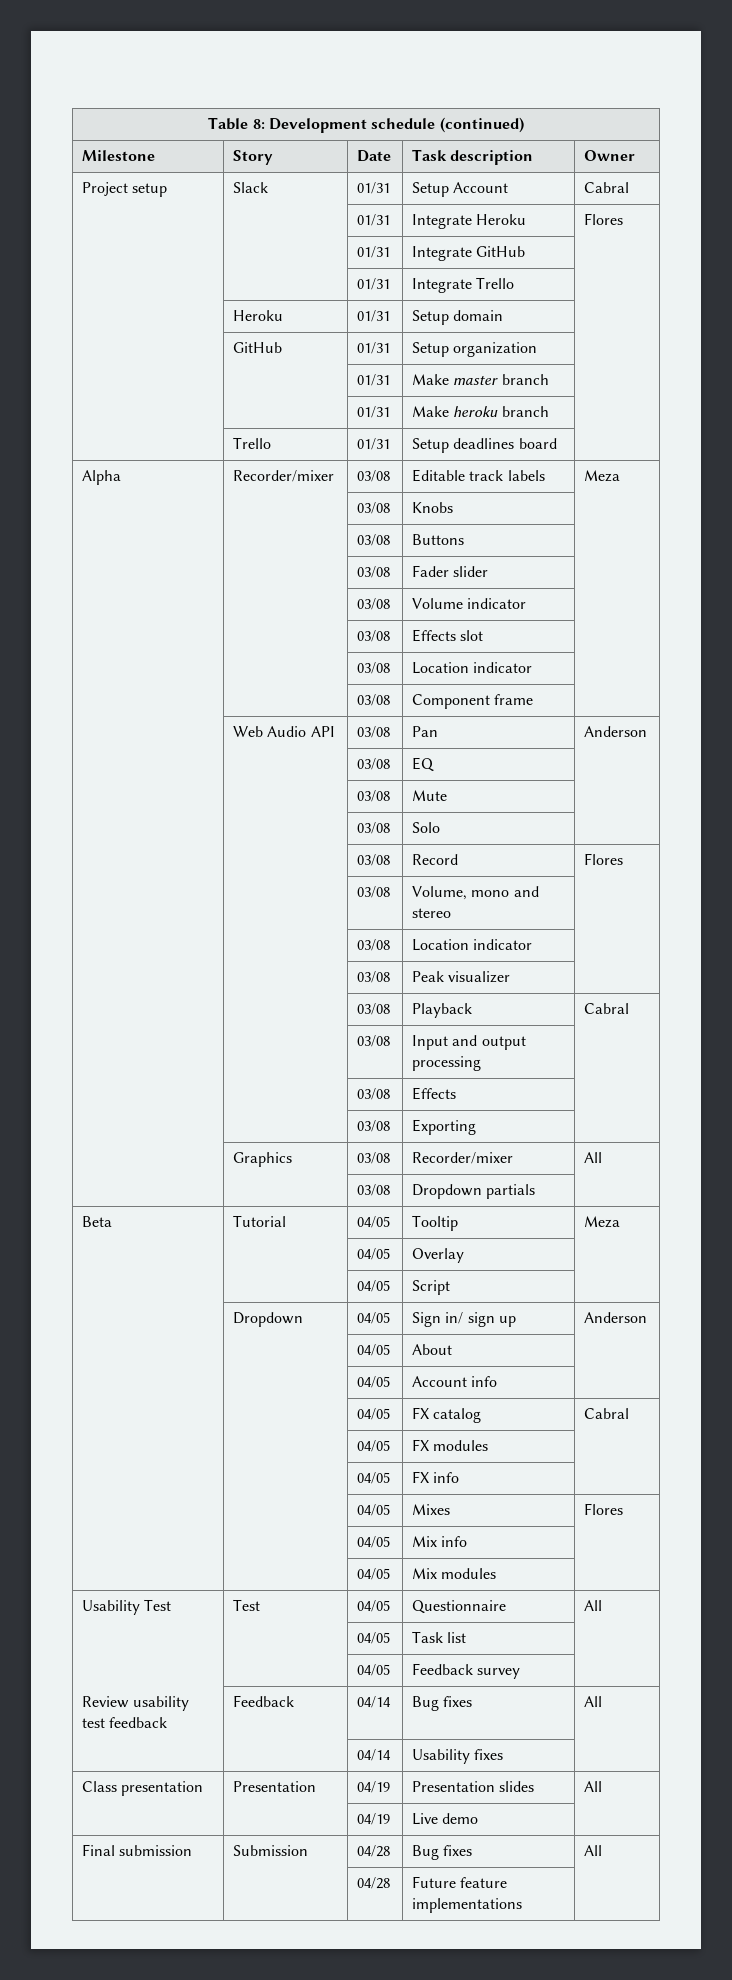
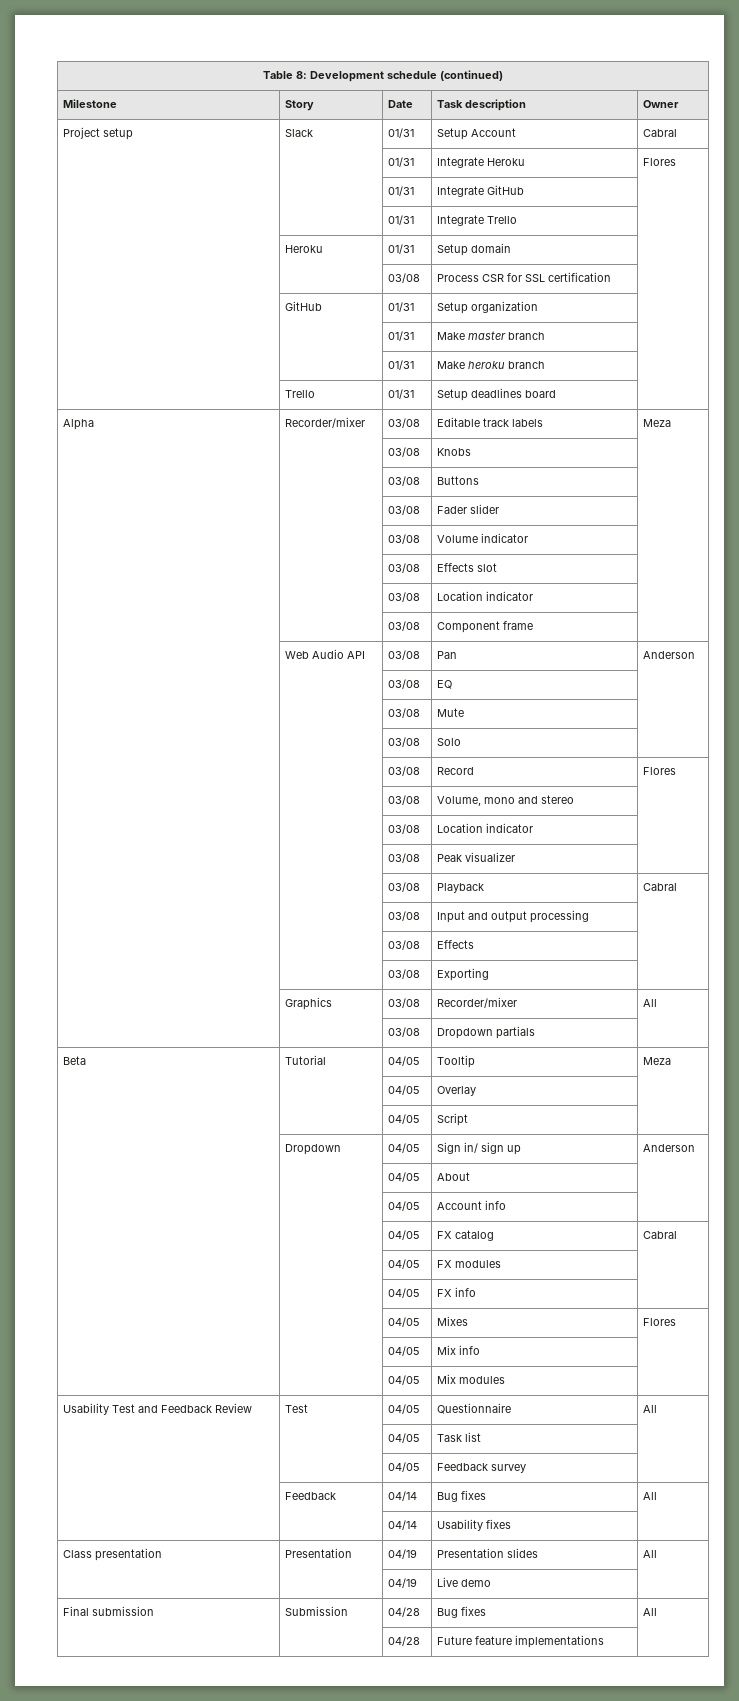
(504, 315) none -> [387,273,420,283] [436,272,611,282] // | | 03/08 | Process CSR for SSL certification |
(172, 1605) none -> [137,1403,252,1413] and Feedback Review
[82,1696,190,1711] [82,1717,168,1728] Review usability test feedback -> (526, 1468) none

